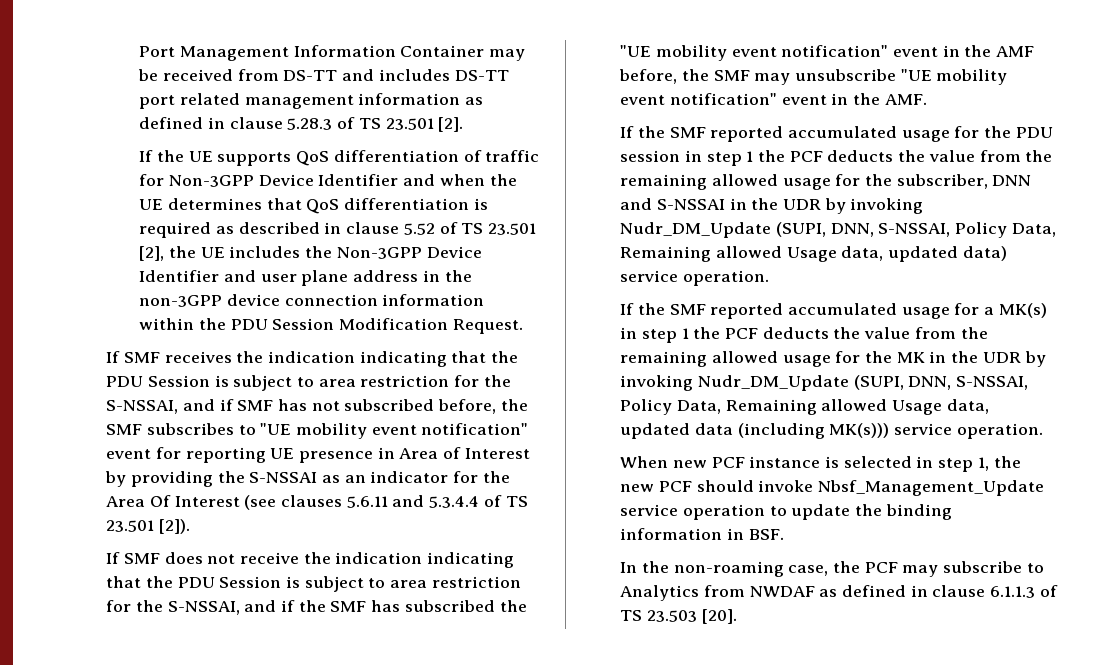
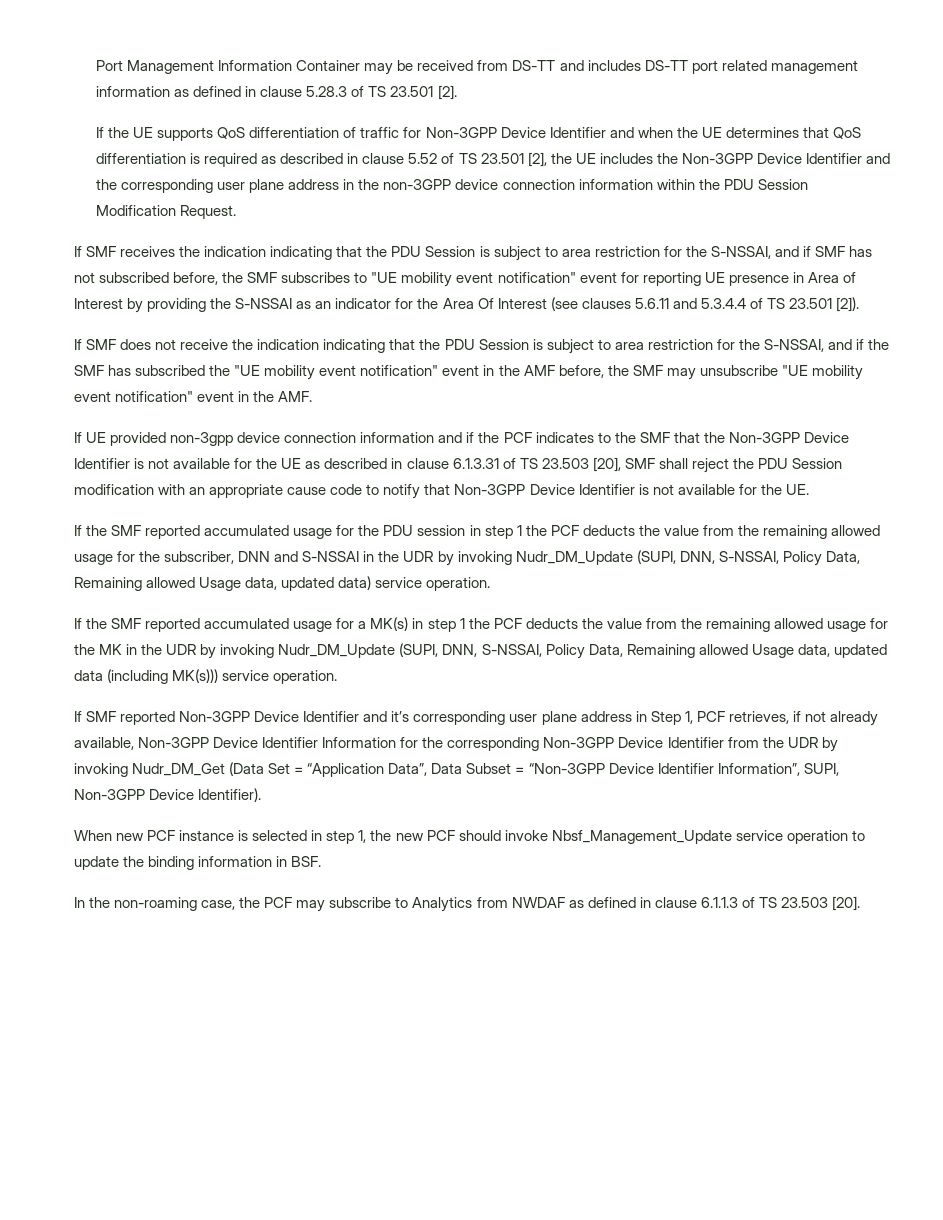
(257, 276) none -> [96,179,214,193] the corresponding
(927, 99) none -> [74,432,849,446] [74,457,843,473] [74,484,809,499] // If UE provided non-3gpp device connection information and if the PCF indicates to the SMF that the Non-3GPP Device Identifier is not available for the UE as described in clause 6.1.3.31 of TS 23.503 [20], SMF shall reject the PDU Session modification with an appropriate cause code to notify that Non-3GPP Device Identifier is not available for the UE.
(1043, 431) none -> [74,711,878,726] [74,737,838,752] [74,762,839,777] [74,788,262,802] // If SMF reported Non-3GPP Device Identifier and it’s corresponding user plane address in Step 1, PCF retrieves, if not already available, Non-3GPP Device Identifier Information for the corresponding Non-3GPP Device Identifier from the UDR by invoking Nudr_DM_Get (Data Set = “Application Data”, Data Subset = “Non-3GPP Device Identifier Information”, SUPI, Non-3GPP Device Identifier).

